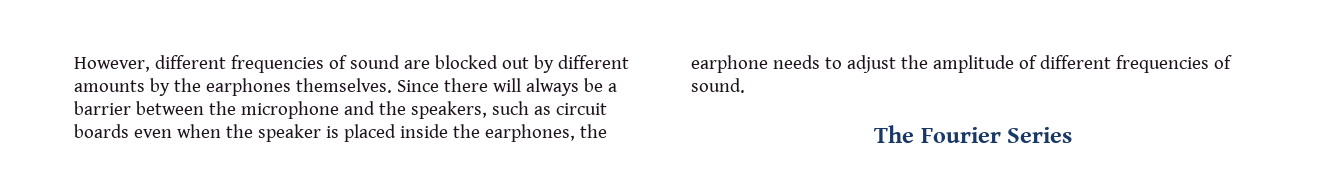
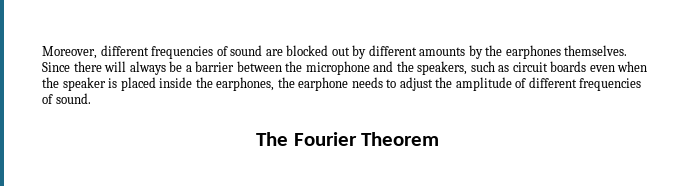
[74,57,150,72] However, -> [42,46,97,59] Moreover,
[1006,127,1072,143] Series -> [361,132,440,146] Theorem

